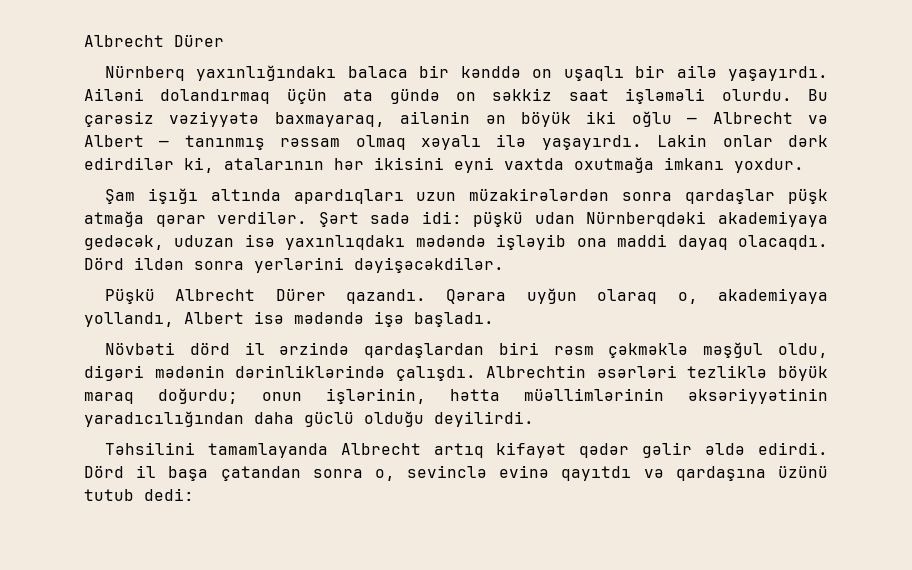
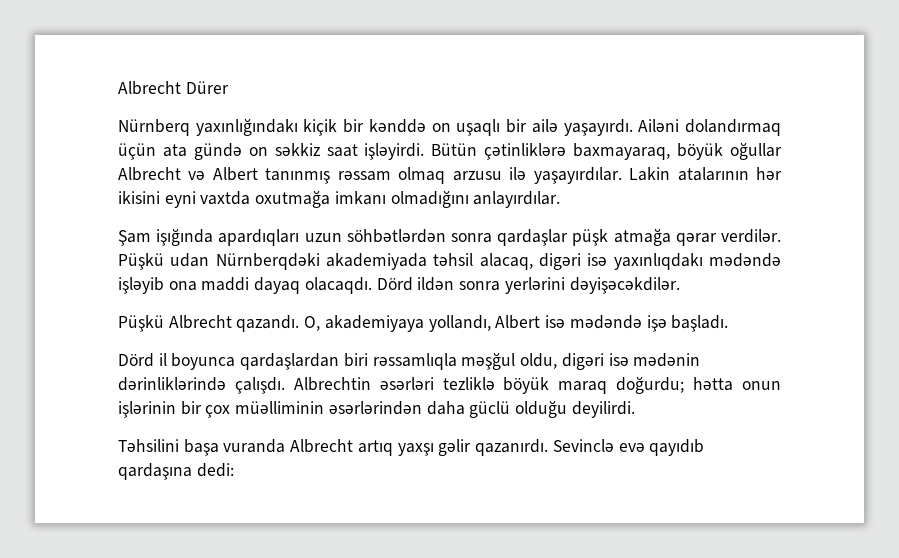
[347,66,408,78] balaca -> [303,119,338,136] kiçik
[625,88,828,104] [84,111,698,127] işləməli olurdu. Bu çarəsiz vəziyyətə baxmayaraq, ailənin ən böyük iki oğlu — -> [364,142,782,160] işləyirdi. Bütün çətinliklərə baxmayaraq, böyük oğullar
[159,140,170,147] — -> (258, 174) none
[421,134,828,150] [84,157,214,173] xəyalı ilə yaşayırdı. Lakin onlar dərk edirdilər ki, -> [452,167,671,184] arzusu ilə yaşayırdılar. Lakin
[734,158,804,173] yoxdur. -> [390,190,561,208] olmadığını anlayırdılar.
[147,188,281,204] işığı altında -> [156,228,214,246] işığında
[469,188,610,201] müzakirələrdən -> [346,229,446,243] söhbətlərdən
[318,211,828,227] [84,235,235,250] Şərt sadə idi: püşkü udan Nürnberqdəki akademiyaya gedəcək, uduzan -> [118,253,581,270] Püşkü udan Nürnberqdəki akademiyada təhsil alacaq, digəri
[275,288,698,304] Dürer qazandı. Qərara uyğun olaraq o, -> [236,315,321,332] qazandı. O,
[104,342,689,358] Növbəti dörd il ərzində qardaşlardan biri rəsm çəkməklə -> [118,353,457,370] Dörd il boyunca qardaşlardan biri rəssamlıqla
(144, 373) none -> [608,353,629,366] isə
[262,388,828,404] [84,411,244,427] onun işlərinin, hətta müəllimlərinin əksəriyyətinin yaradıcılığından -> [693,377,782,391] [118,401,422,418] hətta onun işlərinin bir çox müəlliminin əsərlərindən
[207,442,828,458] [84,465,828,481] [84,489,134,501] tamamlayanda Albrecht artıq kifayət qədər gəlir əldə edirdi. Dörd il başa çatandan sonra o, sevinclə evinə qayıtdı və qardaşına üzünü tutub -> [183,439,705,456] [118,463,192,480] başa vuranda Albrecht artıq yaxşı gəlir qazanırdı. Sevinclə evə qayıdıb qardaşına

